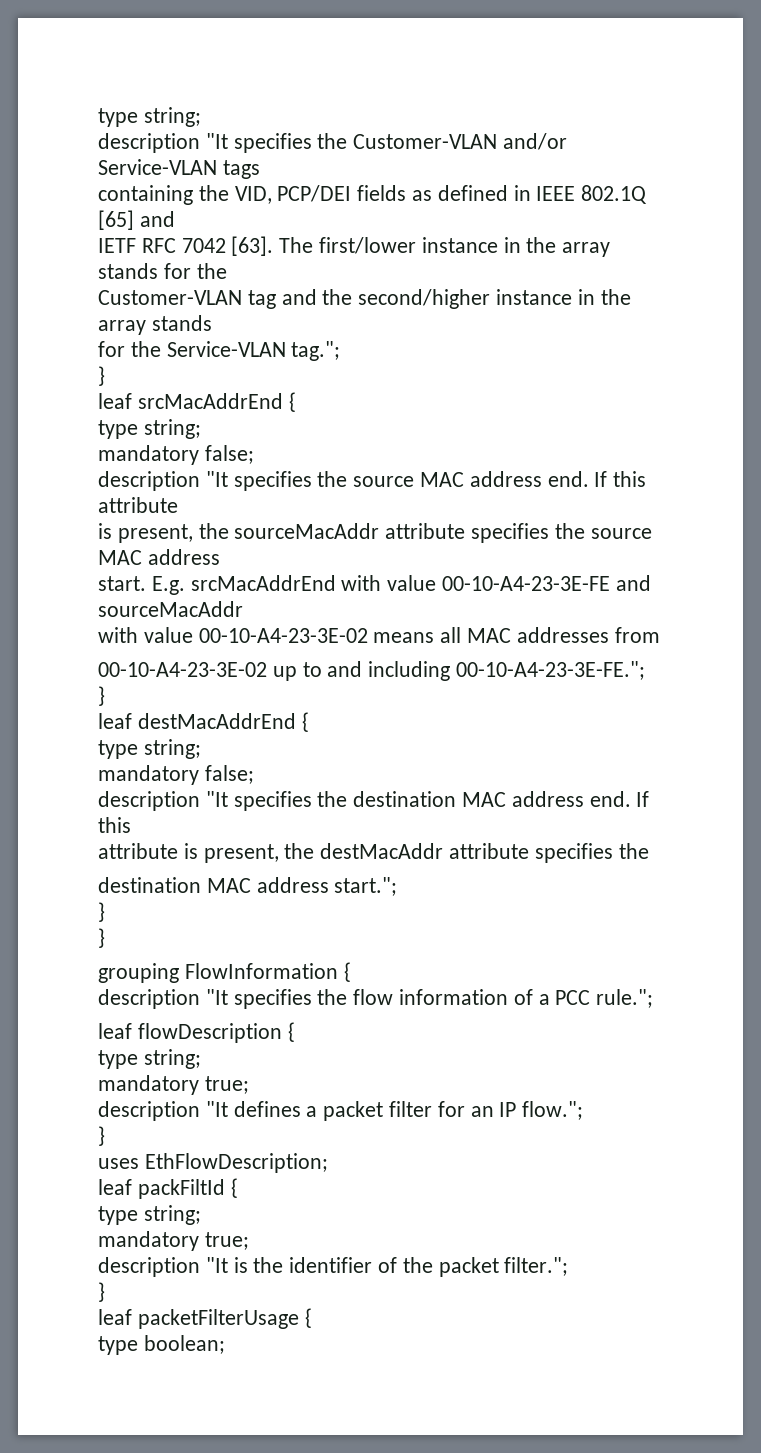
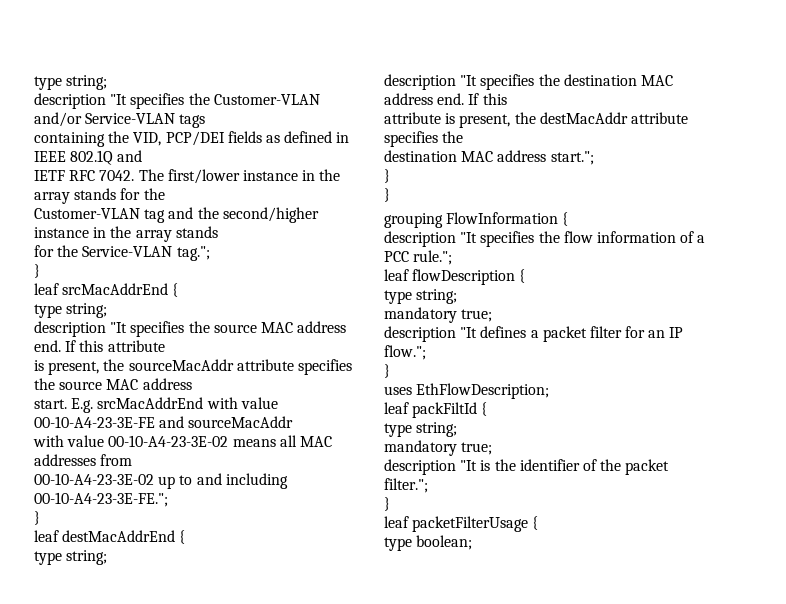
[98,210,134,230] [65] -> (114, 157) none
[181,236,274,256] 7042 [63]. -> [99,170,135,181] 7042.
[98,445,254,465] // mandatory false; -> (108, 310) none
[98,765,254,785] // mandatory false; -> (108, 557) none

